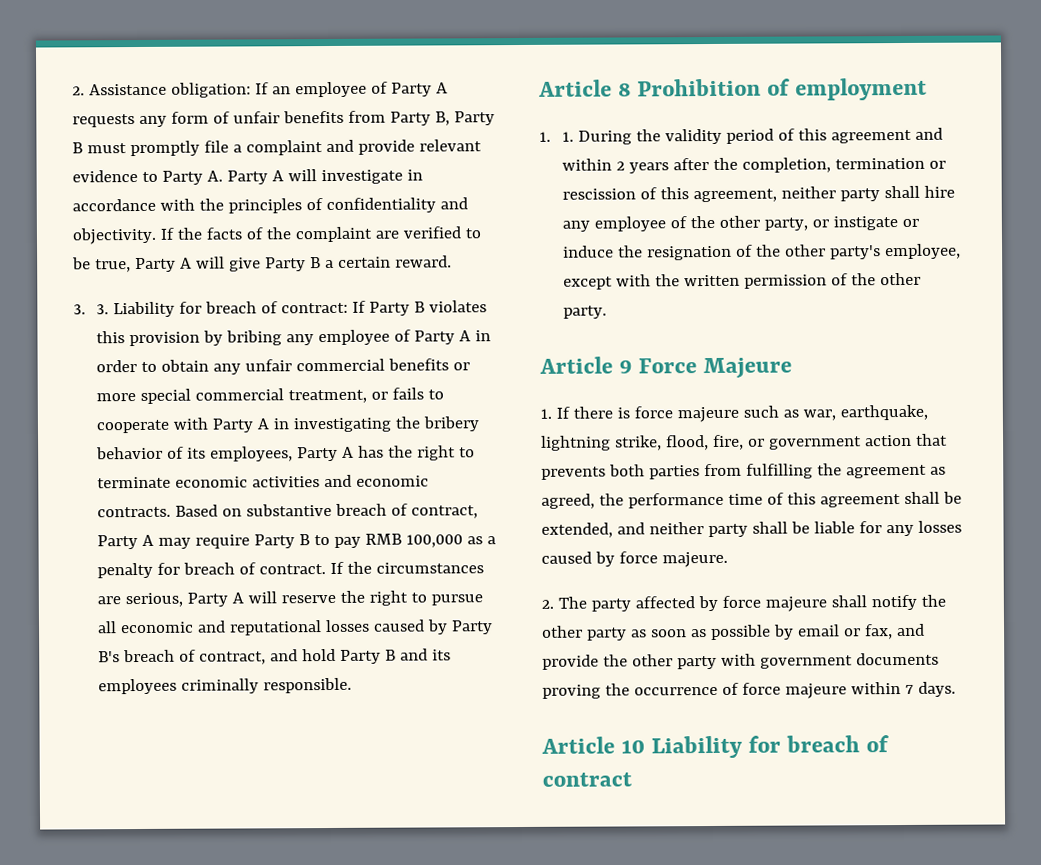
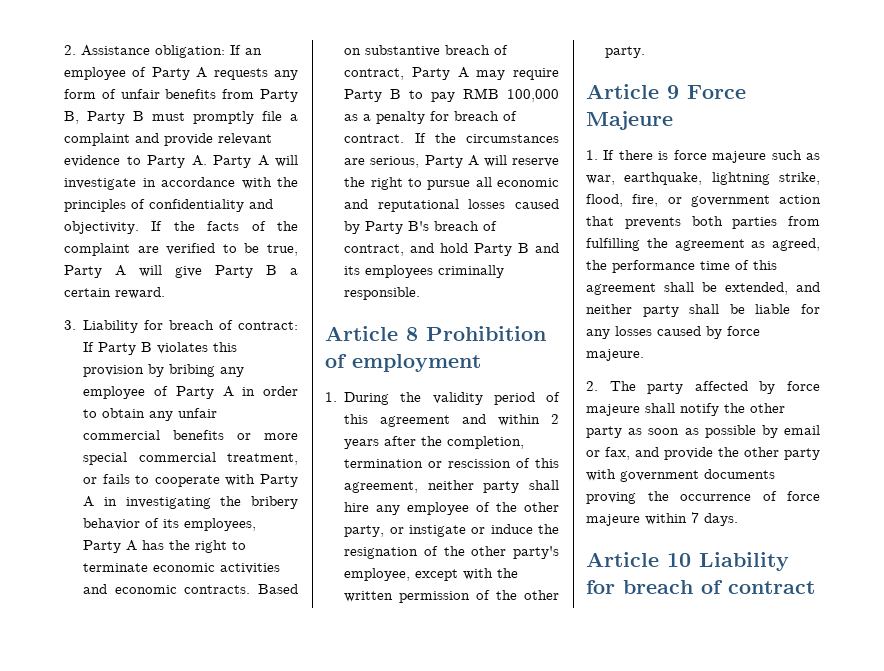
[96,304,110,315] 3. -> (76, 325) none
[562,131,575,142] 1. -> (337, 397) none

